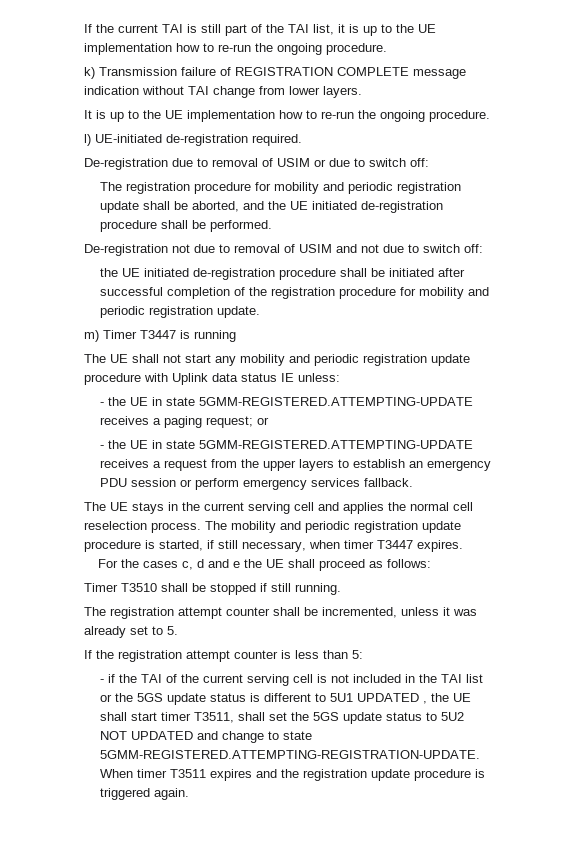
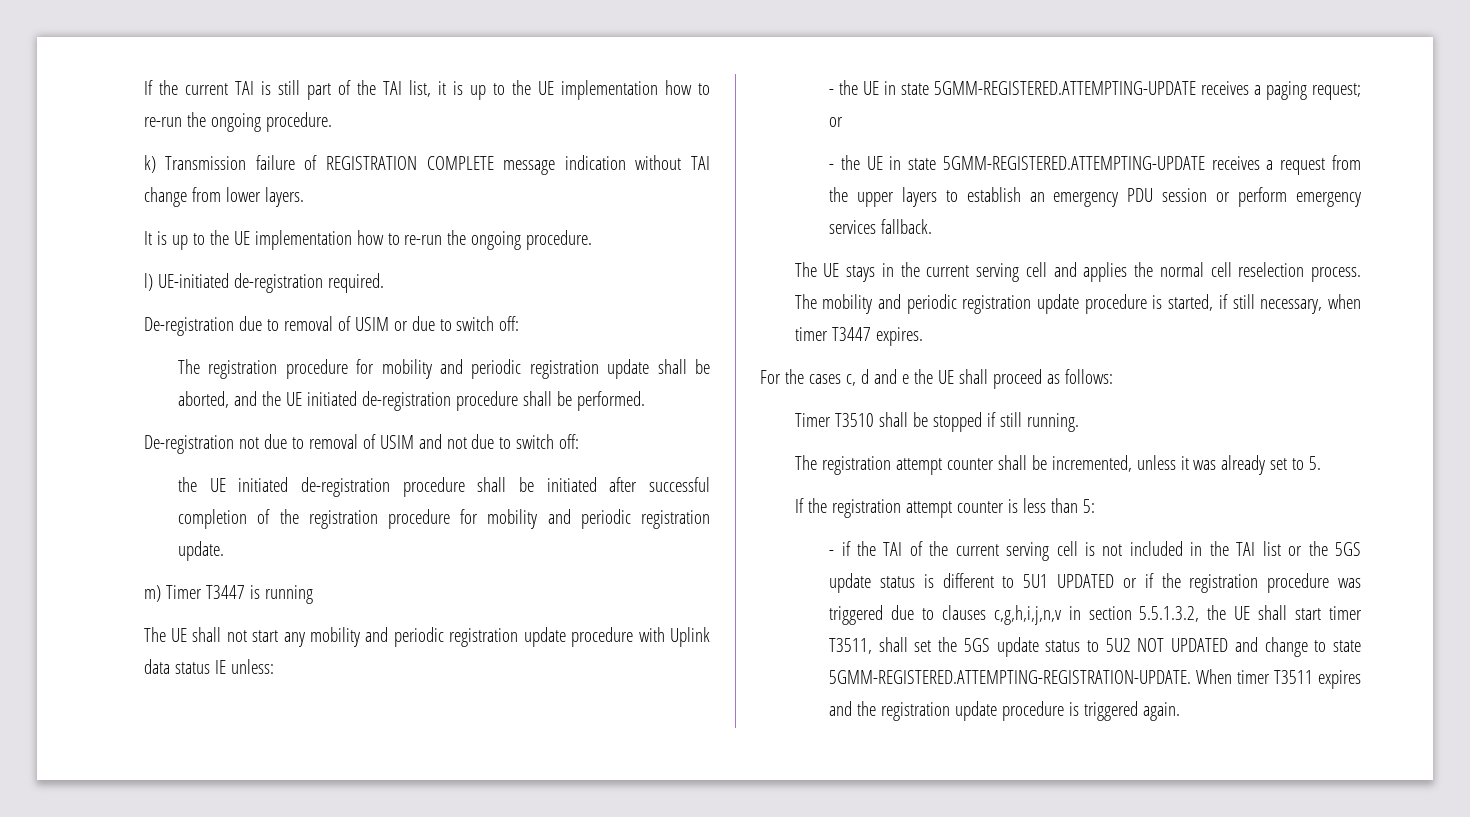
[423,701,428,704] , -> [1122,573,1361,593] [829,605,1200,625] or if the registration procedure was triggered due to clauses c,g,h,i,j,n,v in section 5.5.1.3.2,

